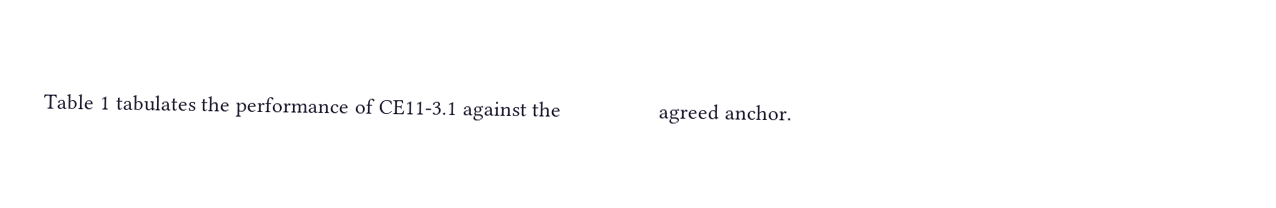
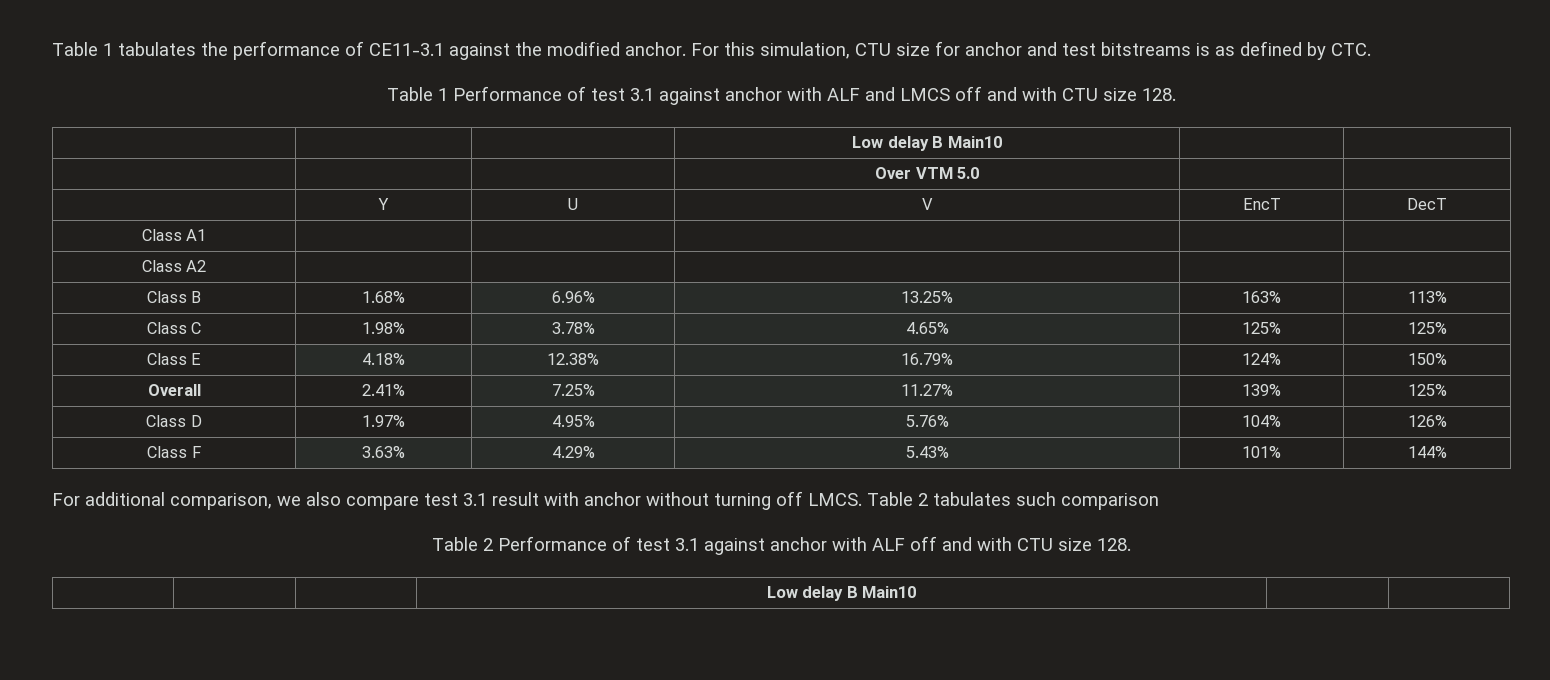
[658,103,792,125] agreed anchor. -> [547,41,1371,60] [387,86,1176,105] [852,136,1002,151] [875,167,979,179] [378,198,389,210] [568,198,578,210] [921,198,933,210] [1242,198,1281,210] [1407,198,1447,210] [141,229,207,241] [141,260,207,272] [146,291,202,303] [362,291,405,303] [551,291,595,303] [901,291,953,303] [1242,291,1281,303] [1407,291,1447,303] [146,322,202,334] [362,322,405,334] [551,322,595,334] [905,322,949,334] [1242,322,1281,334] [1407,322,1447,334] [146,353,202,365] [362,353,405,365] [547,353,599,365] [901,353,953,365] [1242,353,1281,365] [1407,353,1447,365] [147,384,201,396] [362,384,405,396] [551,384,595,396] [901,384,953,396] [1242,384,1281,396] [1407,384,1447,396] [146,415,202,427] [362,415,405,427] [551,415,595,427] [905,415,949,427] [1242,415,1281,427] [1407,415,1447,427] [147,446,201,458] [362,446,405,458] [551,446,595,458] [905,446,949,458] [1242,446,1281,458] [1407,446,1447,458] [52,491,1159,510] [432,536,1131,555] [766,586,917,601] modified anchor. For this simulation, CTU size for anchor and test bitstreams is as defined by CTC. // Table 1 Performance of test 3.1 against anchor with ALF and LMCS off and with CTU size 128. // | | | Low delay B Main10 | | // | | | Over VTM 5.0 | | // | Y | U | V | EncT | DecT // Class A1 | | | | | // Class A2 | | | | | // Class B | 1.68% | 6.96% | 13.25% | 163% | 113% // Class C | 1.98% | 3.78% | 4.65% | 125% | 125% // Class E | 4.18% | 12.38% | 16.79% | 124% | 150% // Overall | 2.41% | 7.25% | 11.27% | 139% | 125% // Class D | 1.97% | 4.95% | 5.76% | 104% | 126% // Class F | 3.63% | 4.29% | 5.43% | 101% | 144% // For additional comparison, we also compare test 3.1 result with anchor without turning off LMCS. Table 2 tabulates such comparison // Table 2 Performance of test 3.1 against anchor with ALF off and with CTU size 128. // | | | Low delay B Main10 | |

